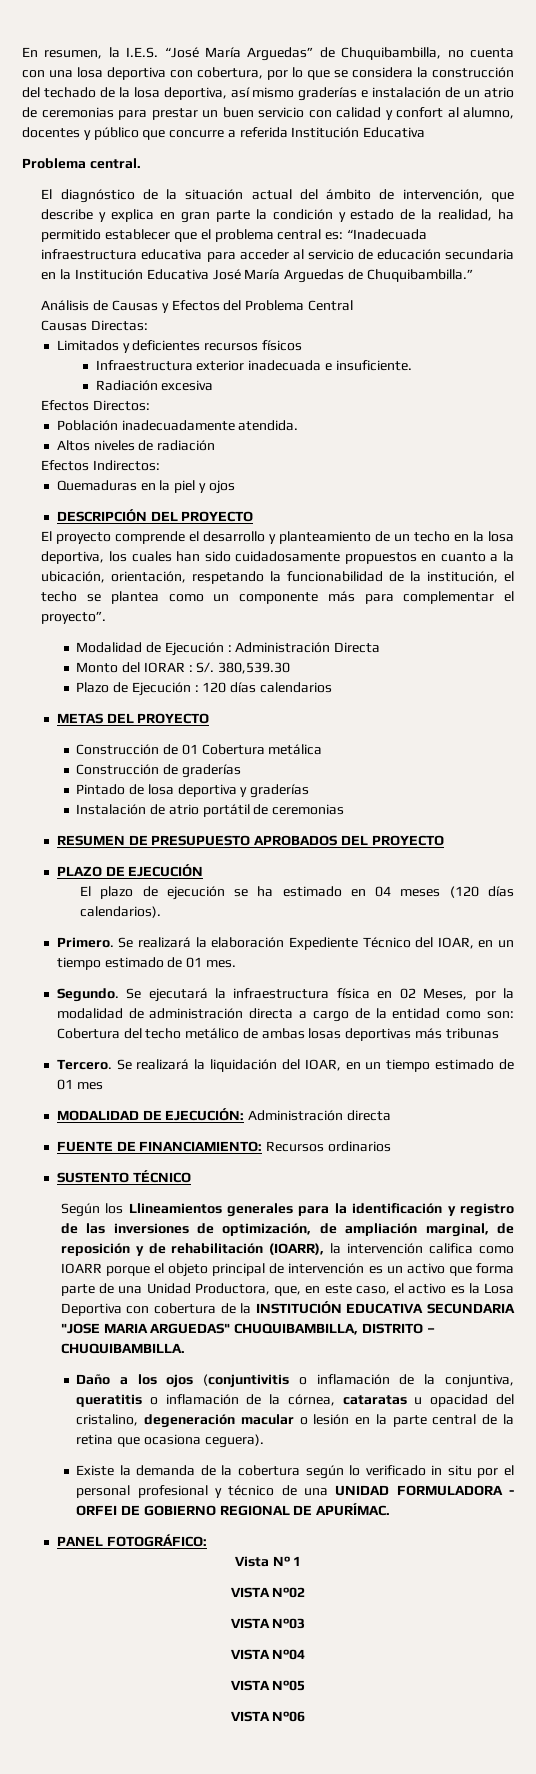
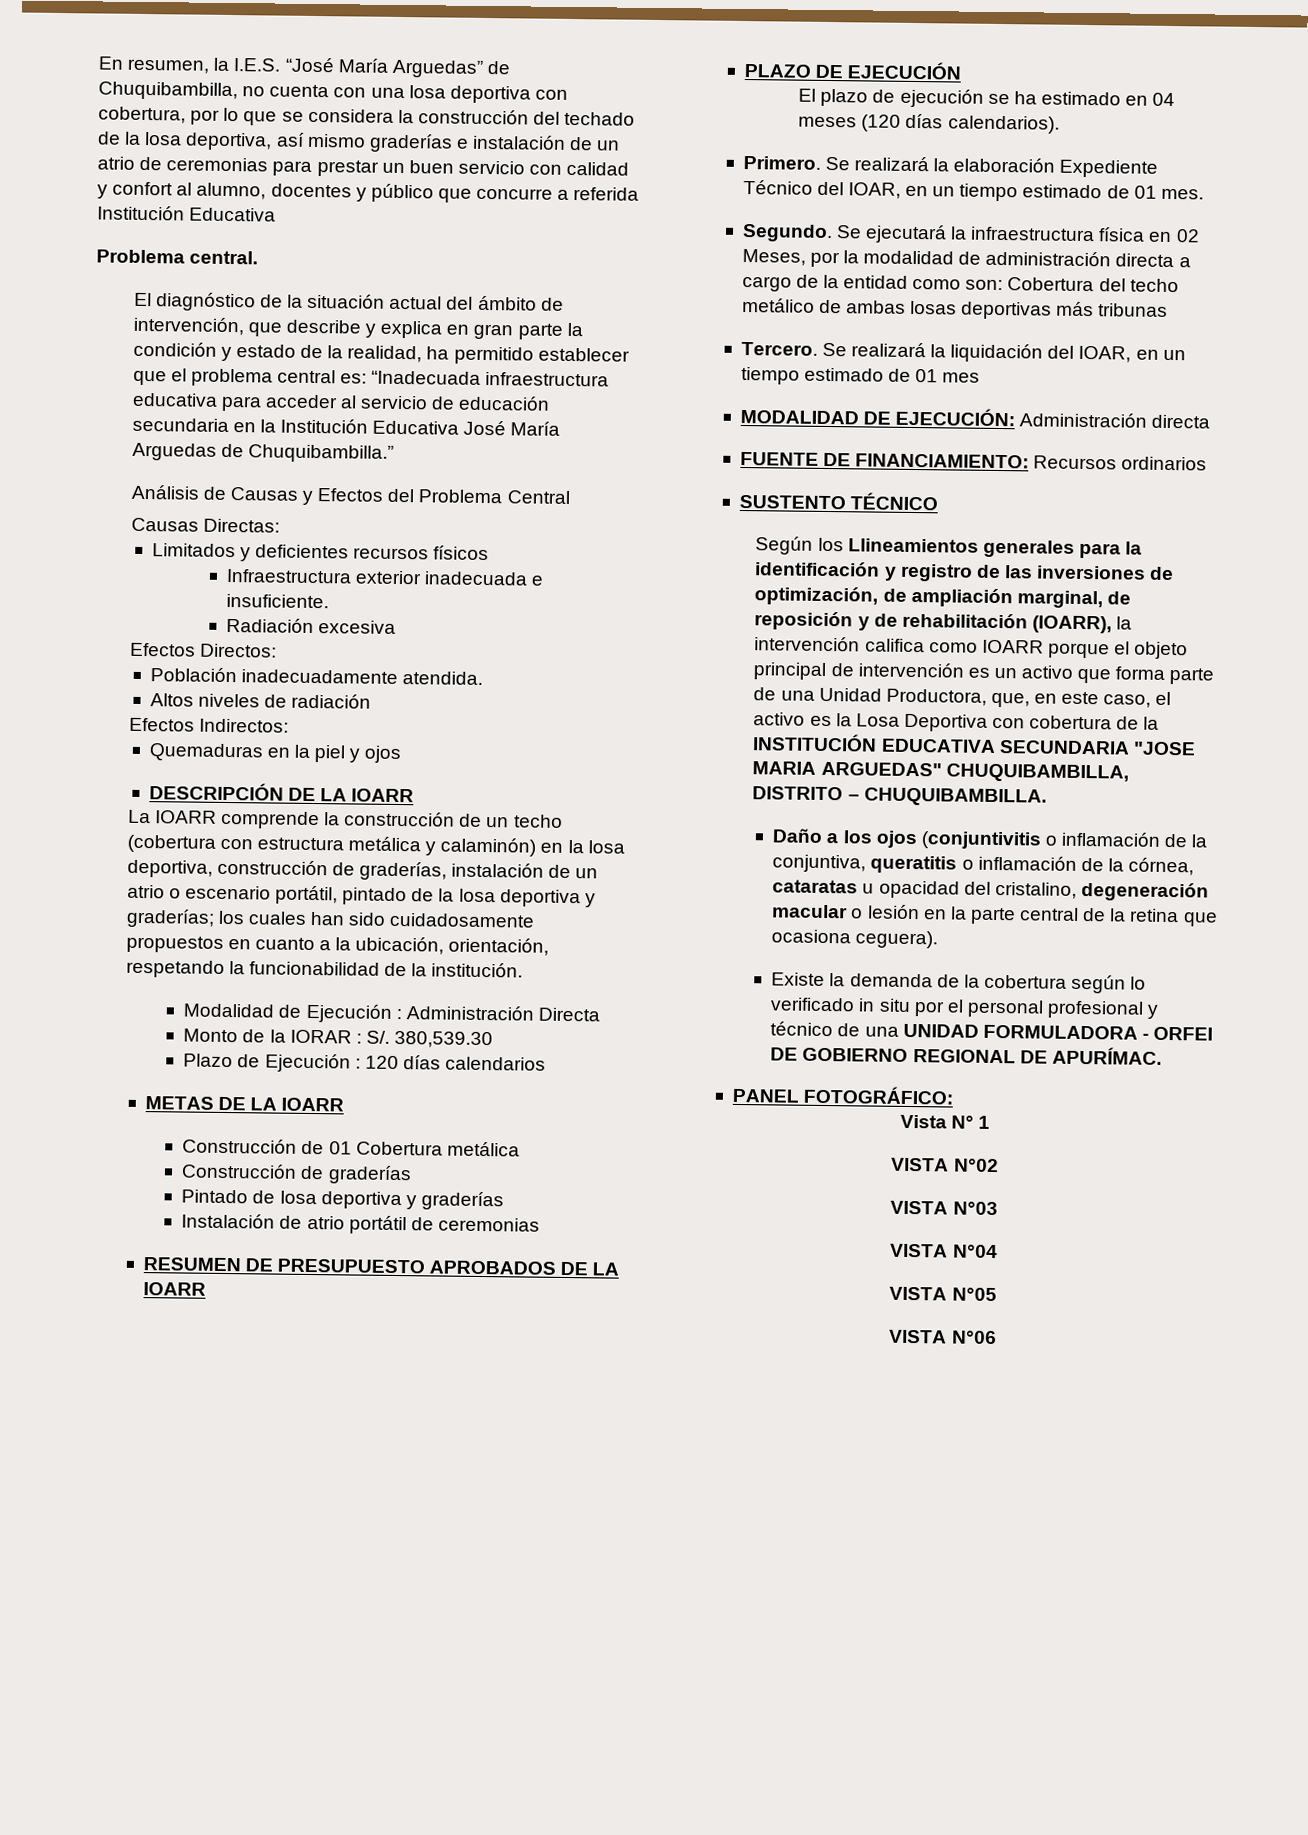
[150,511,254,522] [41,531,514,544] [41,551,105,564] DEL PROYECTO // El proyecto comprende el desarrollo y planteamiento de un techo en la losa deportiva, -> [287,787,414,803] [127,809,563,830] [126,834,625,857] [126,859,599,881] [126,884,596,908] [125,908,215,928] DE LA IOARR // La IOARR comprende la construcción de un techo (cobertura con estructura metálica y calaminón) en la losa deportiva, construcción de graderías, instalación de un atrio o escenario portátil, pintado de la losa deportiva y graderías;
[427,571,514,583] [41,591,515,604] [41,611,107,624] institución, el techo se plantea como un componente más para complementar el proyecto”. -> [431,962,524,978] institución.
[121,662,140,673] del -> [242,1029,286,1043] de la
[106,713,210,724] DEL PROYECTO -> [217,1096,344,1112] DE LA IOARR
[340,835,444,846] DEL PROYECTO -> [560,1261,620,1276] [142,1282,206,1296] DE LA IOARR

